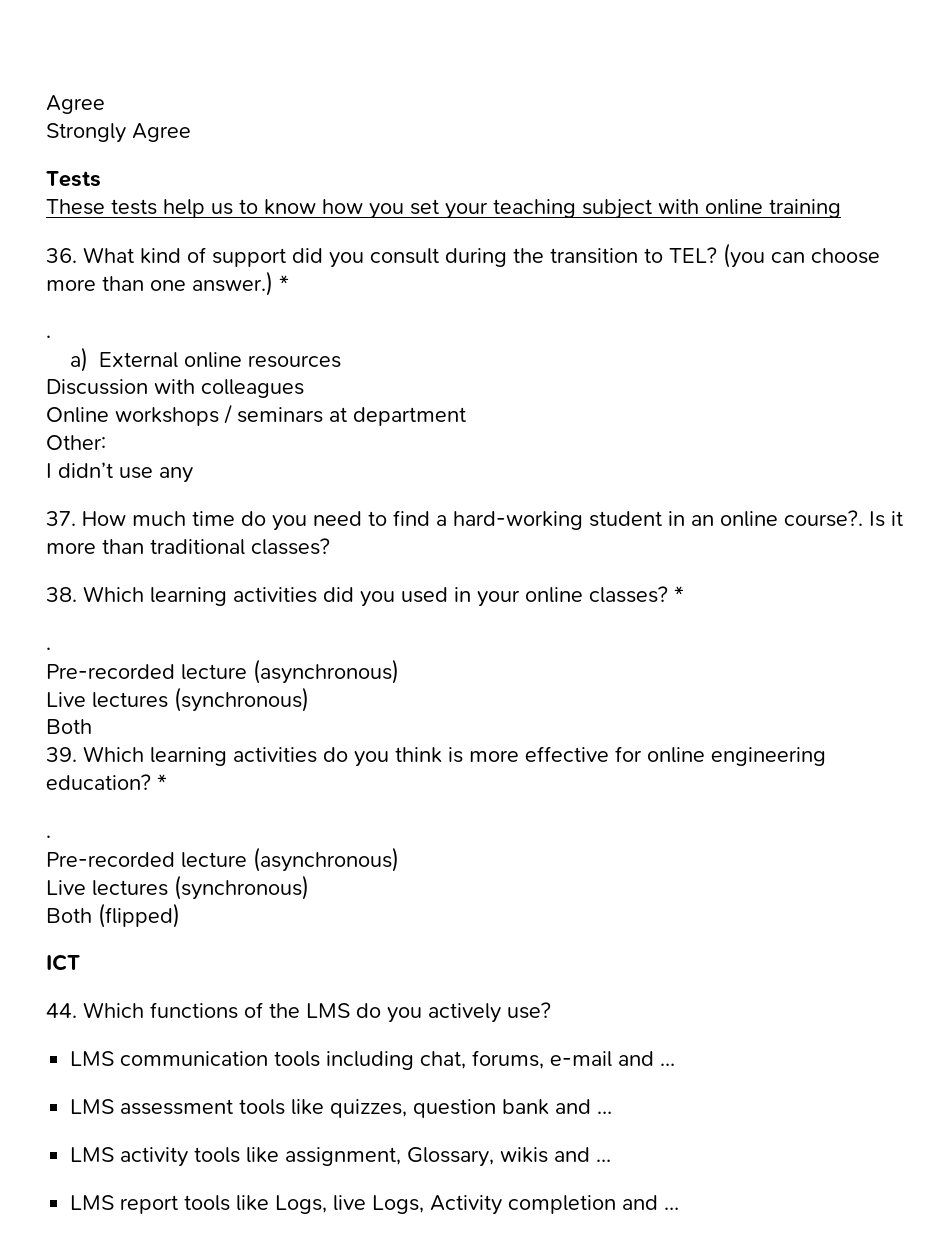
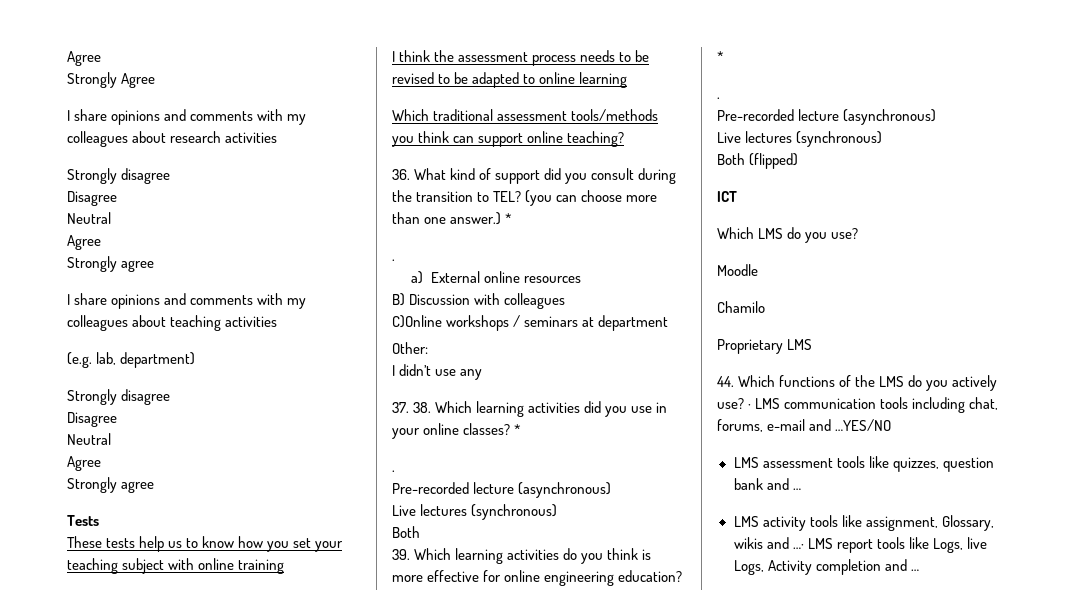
(191, 132) none -> [67,109,307,125] [67,131,278,147] [67,168,171,184] [67,191,117,206] [67,212,111,224] [67,235,101,250] [67,256,155,272] [67,293,307,309] [67,315,278,331] [67,352,196,368] [67,389,171,405] [67,412,117,427] [67,433,111,445] [67,456,101,471] [67,477,155,493] // I share opinions and comments with my colleagues about research activities // Strongly disagree // Disagree // Neutral // Agree // Strongly agree // I share opinions and comments with my colleagues about teaching activities // (e.g. lab, department) // Strongly disagree // Disagree // Neutral // Agree // Strongly agree
(841, 208) none -> [392,50,650,66] [392,72,628,88] [392,109,659,121] [392,131,625,147] // I think the assessment process needs to be revised to be adapted to online learning // Which traditional assessment tools/methods you think can support online teaching?
(342, 361) none -> [392,293,405,306] B)
[46,407,109,423] Online -> [392,315,442,328] C)Online
[82,510,903,531] [46,538,330,555] How much time do you need to find a hard-working student in an online course?. Is it more than traditional classes? // -> (409, 407) none
[401,587,448,603] used -> [631,406,653,413] use
(80, 962) none -> [717,227,859,243] [717,264,758,276] [717,301,765,313] [717,339,813,354] // Which LMS do you use? // Moodle // Chamilo // Proprietary LMS
(551, 1010) // -> [748,404,752,409] ·
[660,1063,676,1066] … -> [835,419,892,431] …YES/NO
[596,1159,612,1162] … // -> [792,544,804,549] …·

